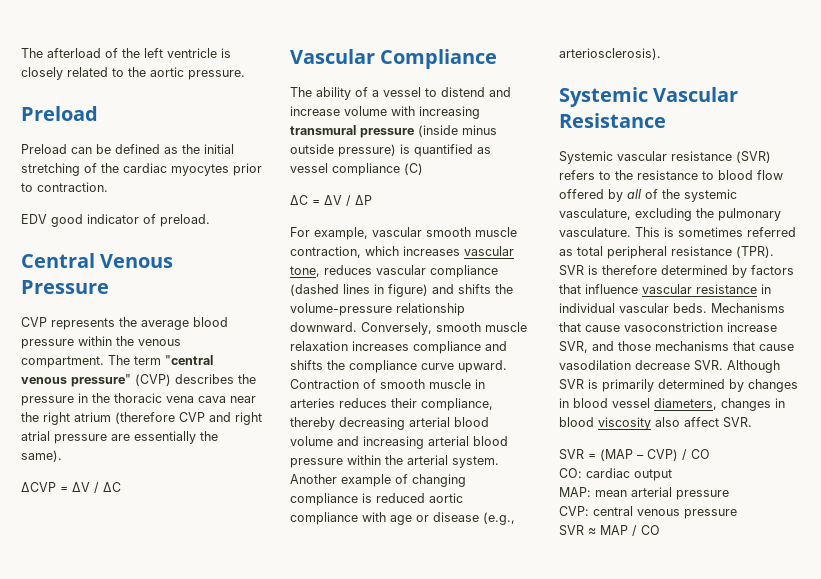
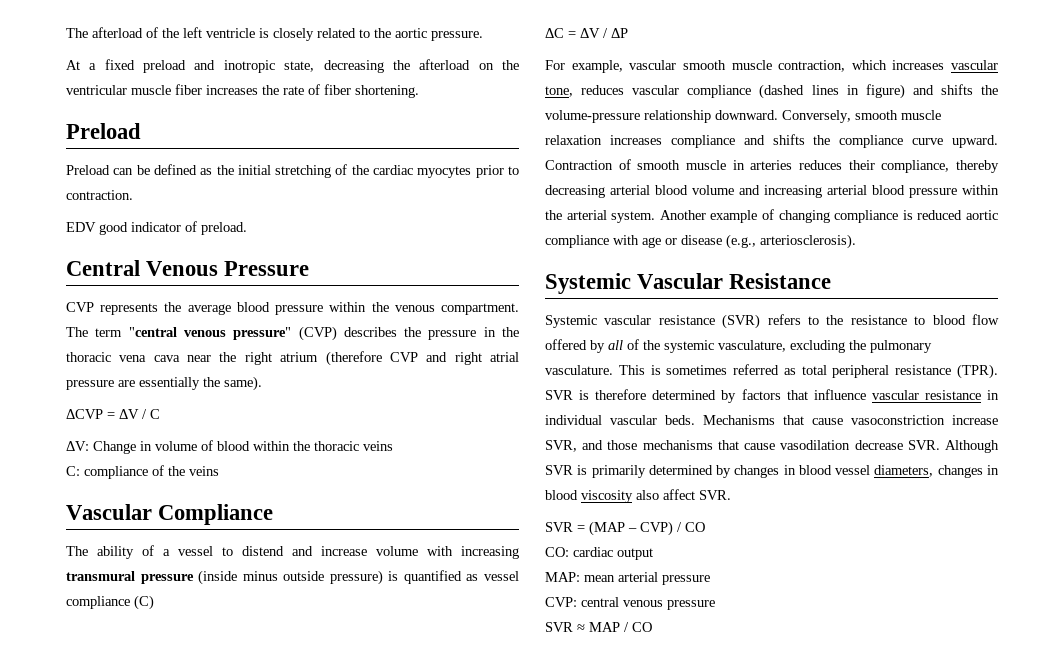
(245, 75) none -> [66,59,519,73] [66,84,419,98] // At a fixed preload and inotropic state, decreasing the afterload on the ventricular muscle fiber increases the rate of fiber shortening.
[103,482,121,492] ΔC -> [150,409,160,419] [66,440,393,454] [66,465,219,479] C // ΔV: Change in volume of blood within the thoracic veins // C: compliance of the veins

